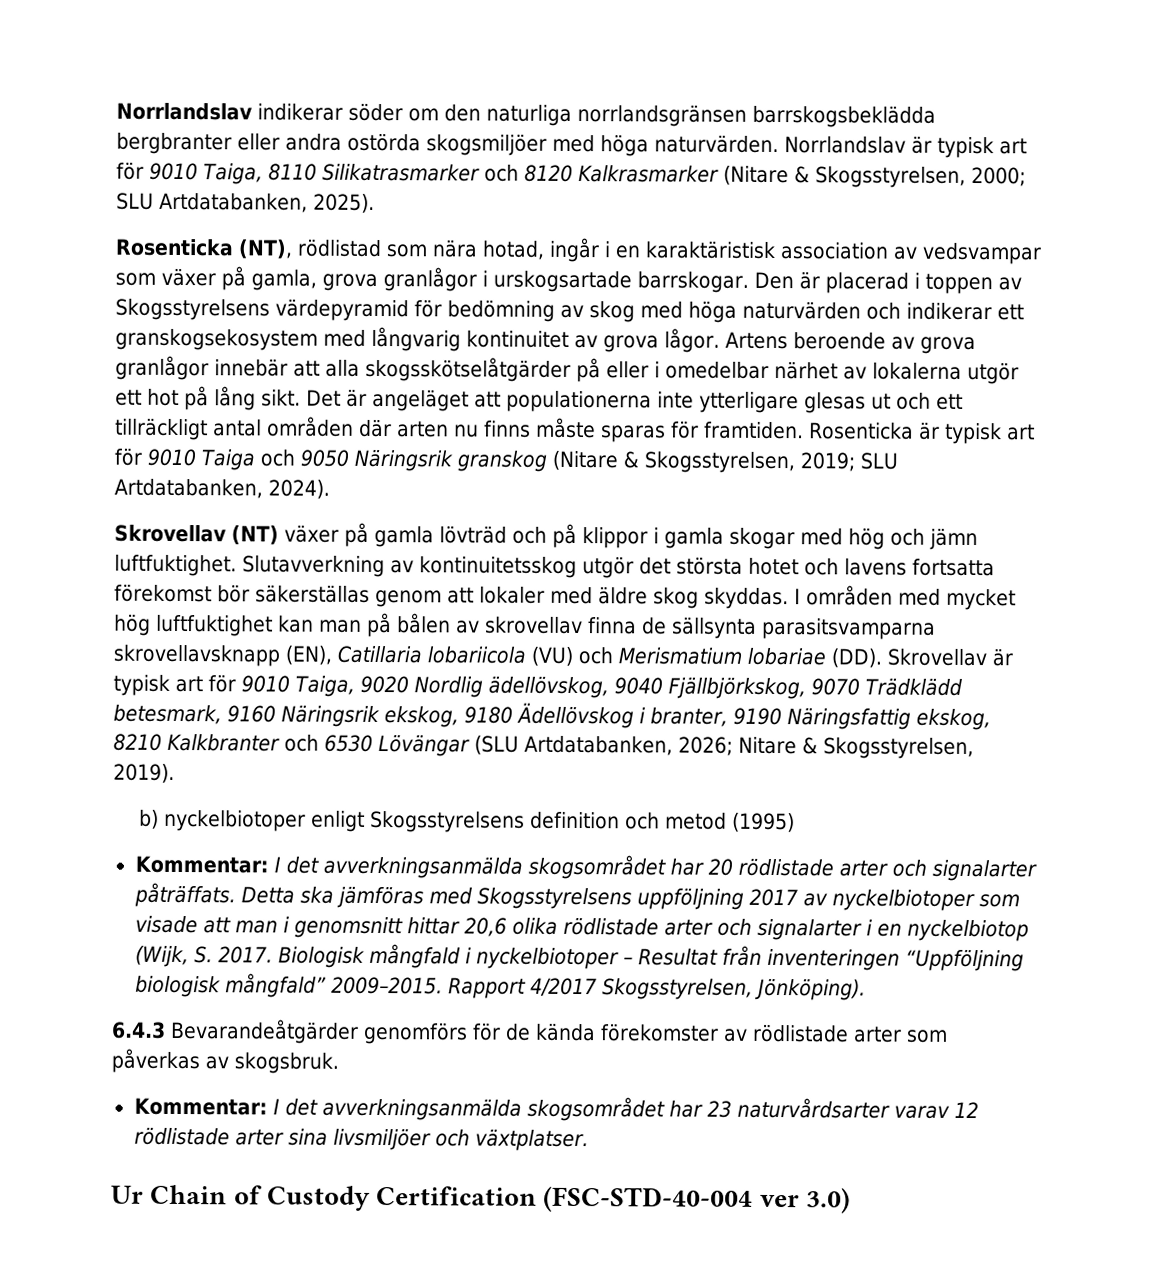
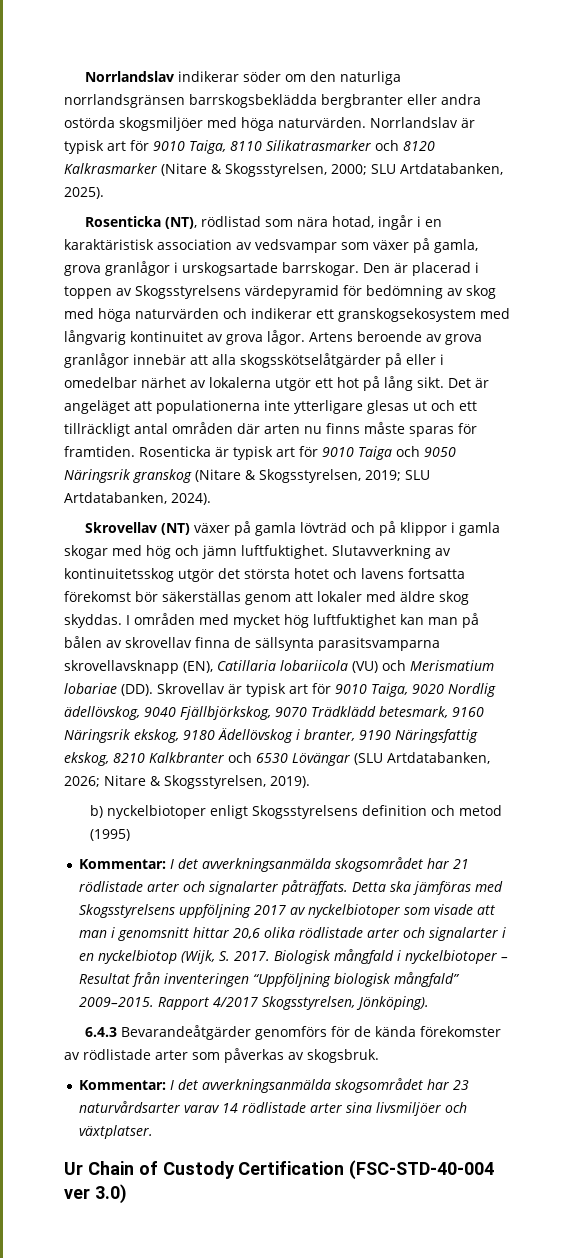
[707,858,733,876] 20 -> [452,859,469,869] 21
[953,1101,979,1119] 12 -> [221,1103,238,1113] 14

